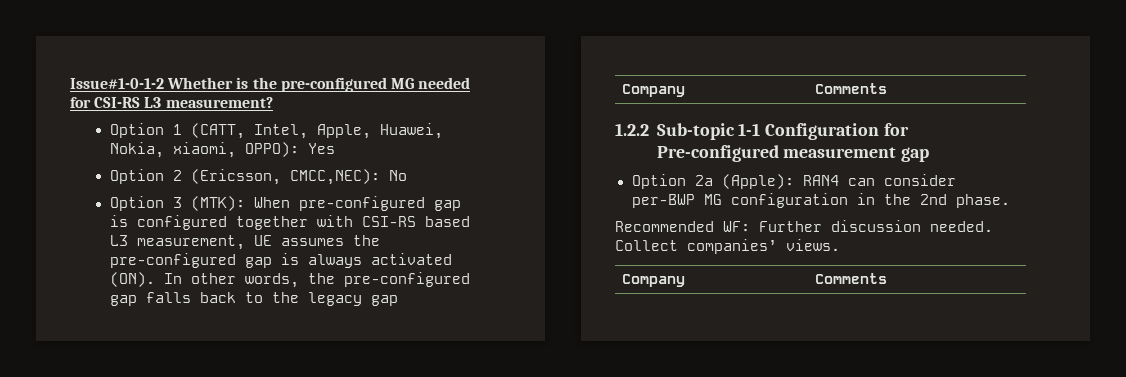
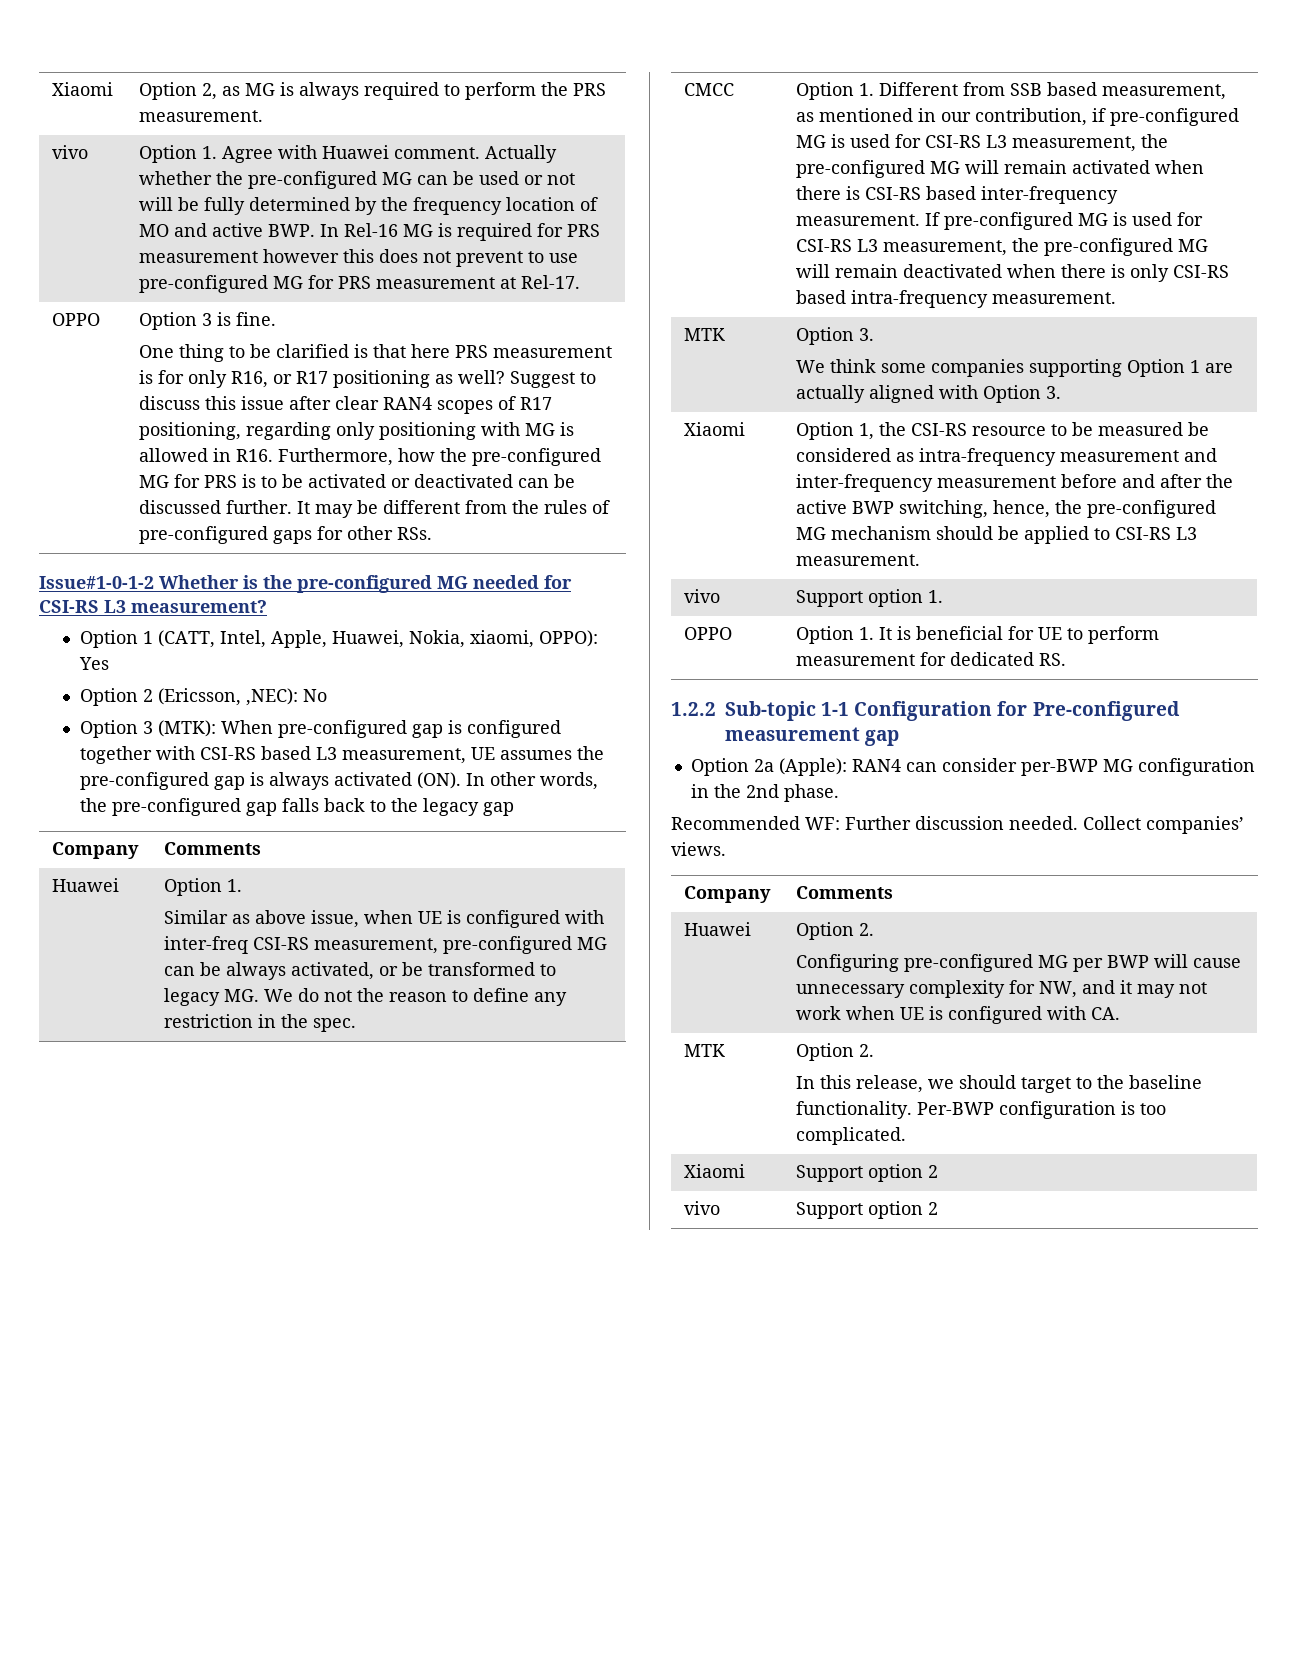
(70, 83) none -> [51,82,113,96] [138,82,606,100] [138,110,263,122] [51,145,88,159] [138,145,557,163] [138,171,575,189] [138,197,598,215] [138,223,600,241] [138,249,578,267] [138,275,580,293] [51,313,100,326] [138,312,276,330] [138,344,612,362] [138,370,596,388] [138,396,552,414] [138,422,574,440] [138,448,601,466] [138,474,575,488] [138,500,610,518] [138,526,432,544] Xiaomi | Option 2, as MG is always required to perform the PRS measurement. // vivo | Option 1. Agree with Huawei comment. Actually whether the pre-configured MG can be used or not will be fully determined by the frequency location of MO and active BWP. In Rel-16 MG is required for PRS measurement however this does not prevent to use pre-configured MG for PRS measurement at Rel-17. // OPPO | Option 3 is fine. // One thing to be clarified is that here PRS measurement is for only R16, or R17 positioning as well? Suggest to discuss this issue after clear RAN4 scopes of R17 positioning, regarding only positioning with MG is allowed in R16. Furthermore, how the pre-configured MG for PRS is to be activated or deactivated can be discussed further. It may be different from the rules of pre-configured gaps for other RSs. //
[289,169,380,185] CMCC,NEC): -> [245,688,298,706] ,NEC):
(887, 88) none -> [51,878,119,892] [163,878,242,896] [163,910,604,928] [163,936,607,954] [163,962,556,980] [163,988,567,1006] [163,1014,356,1032] [683,83,734,96] [795,82,1226,100] [795,108,1239,126] [795,134,1168,152] [795,160,1204,178] [795,186,1118,204] [795,212,1203,230] [795,238,1208,256] [795,264,1229,282] [795,290,1116,308] [683,328,725,341] [795,327,874,345] [795,359,1233,377] [795,385,1061,403] [683,422,745,436] [795,422,1209,440] [795,448,1217,466] [795,474,1233,492] [795,500,1216,518] [795,526,1197,544] [795,554,920,566] [683,589,720,603] [795,589,943,607] [683,627,732,640] [795,626,1159,644] [795,652,1066,666] // Huawei | Option 1. // Similar as above issue, when UE is configured with inter-freq CSI-RS measurement, pre-configured MG can be always activated, or be transformed to legacy MG. We do not the reason to define any restriction in the spec. // CMCC | Option 1. Different from SSB based measurement, as mentioned in our contribution, if pre-configured MG is used for CSI-RS L3 measurement, the pre-configured MG will remain activated when there is CSI-RS based inter-frequency measurement. If pre-configured MG is used for CSI-RS L3 measurement, the pre-configured MG will remain deactivated when there is only CSI-RS based intra-frequency measurement. // MTK | Option 3. // We think some companies supporting Option 1 are actually aligned with Option 3. // Xiaomi | Option 1, the CSI-RS resource to be measured be considered as intra-frequency measurement and inter-frequency measurement before and after the active BWP switching, hence, the pre-configured MG mechanism should be applied to CSI-RS L3 measurement. // vivo | Support option 1. // OPPO | Option 1. It is beneficial for UE to perform measurement for dedicated RS.
(887, 278) none -> [683,922,751,936] [795,922,874,940] [795,954,1241,972] [795,980,1207,998] [795,1006,1120,1024] [683,1044,725,1057] [795,1043,874,1061] [795,1075,1202,1093] [795,1101,1166,1119] [795,1127,906,1145] [683,1164,745,1178] [795,1164,938,1182] [683,1201,720,1215] [795,1201,938,1219] // Huawei | Option 2. // Configuring pre-configured MG per BWP will cause unnecessary complexity for NW, and it may not work when UE is configured with CA. // MTK | Option 2. // In this release, we should target to the baseline functionality. Per-BWP configuration is too complicated. // Xiaomi | Support option 2 // vivo | Support option 2

